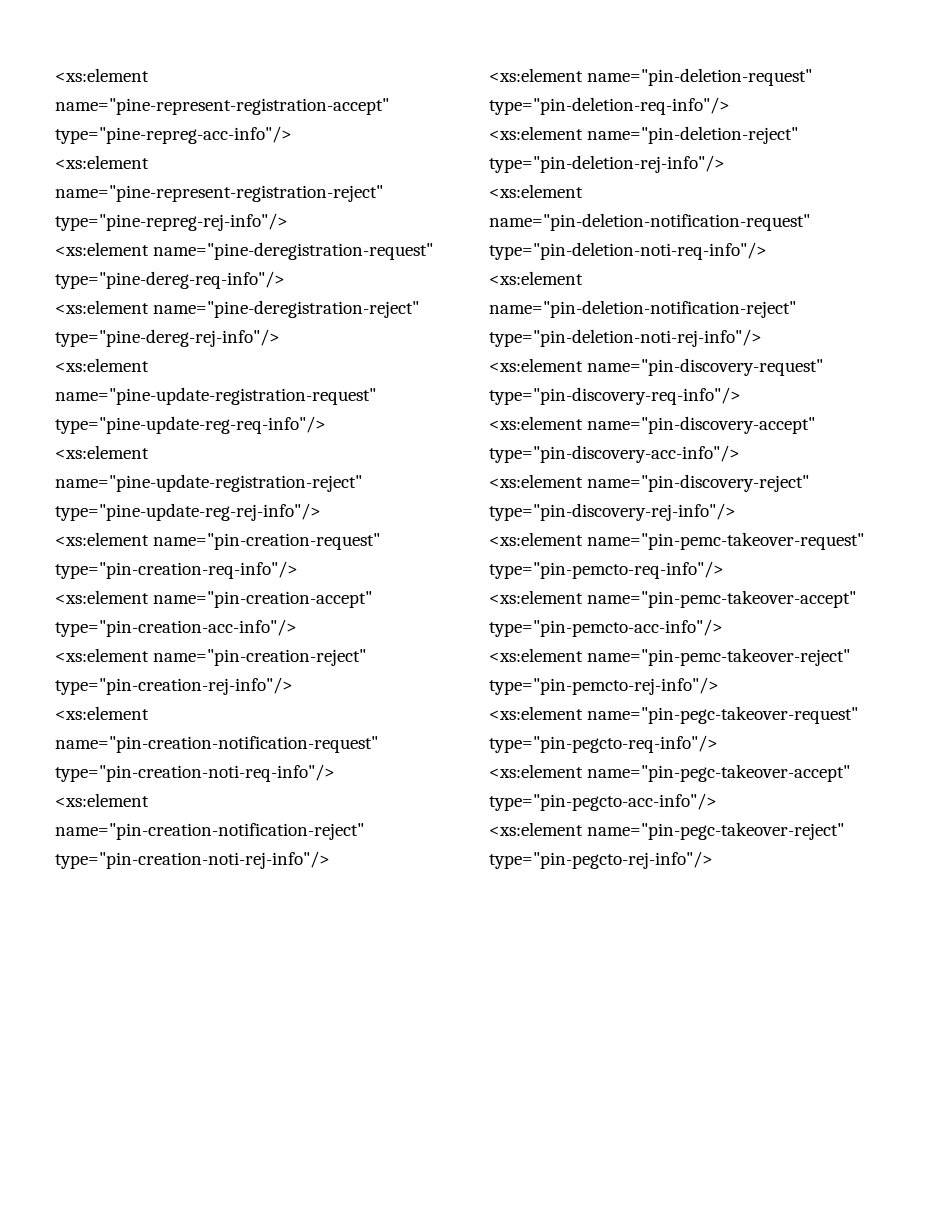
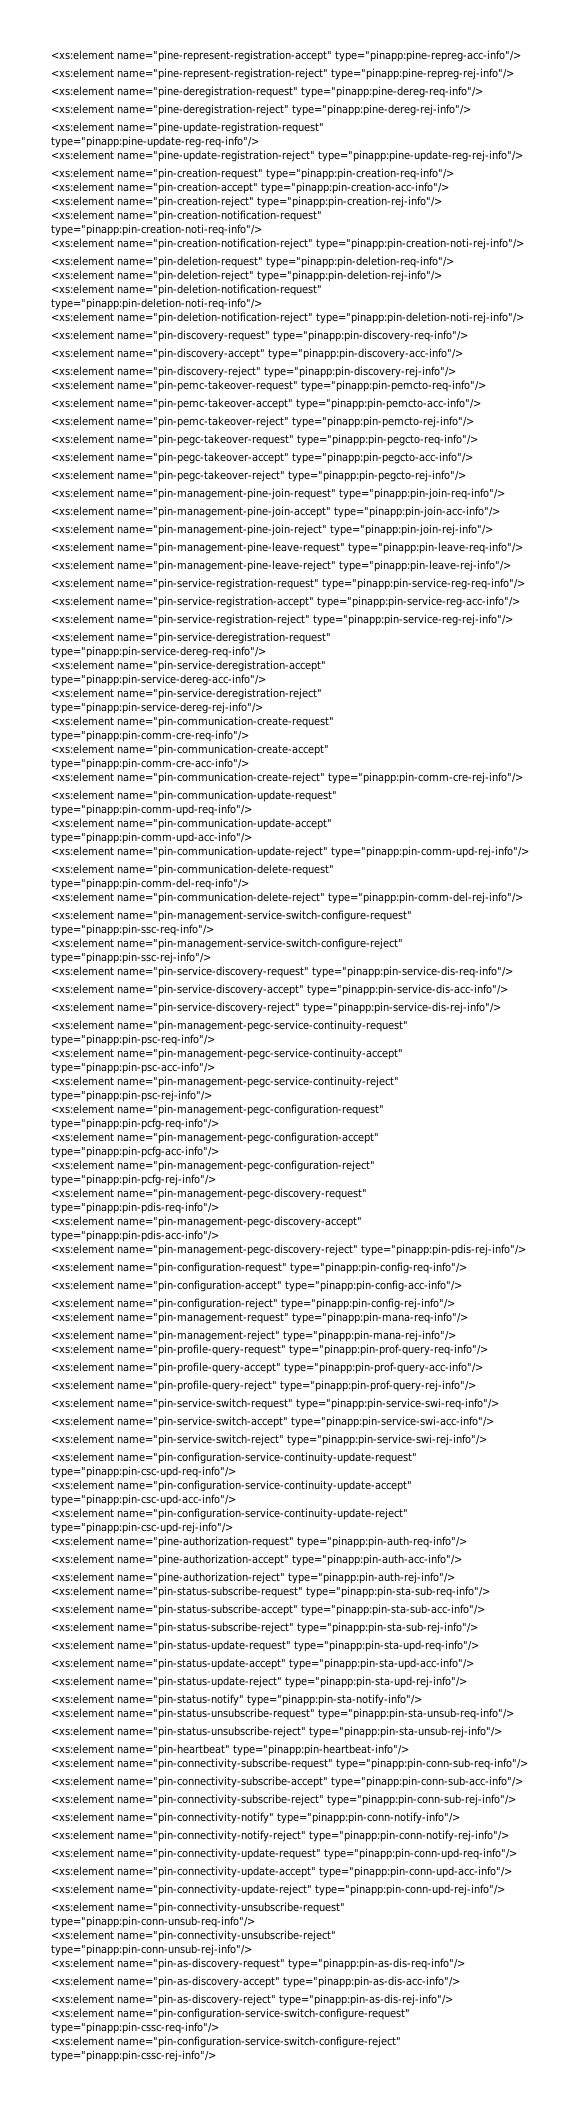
[55,126,292,144] type="pine-repreg-acc-info"/> -> [335,50,521,62] type="pinapp:pine-repreg-acc-info"/>
[55,213,288,231] type="pine-repreg-rej-info"/> -> [331,68,514,80] type="pinapp:pine-repreg-rej-info"/>
[55,271,285,289] type="pine-dereg-req-info"/> -> [301,86,483,98] type="pinapp:pine-dereg-req-info"/>
[55,329,280,347] type="pine-dereg-rej-info"/> -> [292,104,471,116] type="pinapp:pine-dereg-rej-info"/>
[55,416,326,434] type="pine-update-reg-req-info"/> -> [51,136,259,148] type="pinapp:pine-update-reg-req-info"/>
[55,503,321,521] type="pine-update-reg-rej-info"/> -> [318,150,523,162] type="pinapp:pine-update-reg-rej-info"/>
[55,561,298,579] type="pin-creation-req-info"/> -> [266,168,454,180] type="pinapp:pin-creation-req-info"/>
[55,619,297,637] type="pin-creation-acc-info"/> -> [261,182,449,194] type="pinapp:pin-creation-acc-info"/>
[55,677,293,695] type="pin-creation-rej-info"/> -> [257,196,442,208] type="pinapp:pin-creation-rej-info"/>
[55,764,335,782] type="pin-creation-noti-req-info"/> -> [51,224,262,236] type="pinapp:pin-creation-noti-req-info"/>
[55,851,330,869] type="pin-creation-noti-rej-info"/> -> [316,238,524,250] type="pinapp:pin-creation-noti-rej-info"/>
[489,97,730,115] type="pin-deletion-req-info"/> -> [266,256,454,268] type="pinapp:pin-deletion-req-info"/>
[489,155,725,173] type="pin-deletion-rej-info"/> -> [257,270,442,282] type="pinapp:pin-deletion-rej-info"/>
[489,242,767,260] type="pin-deletion-noti-req-info"/> -> [51,298,262,310] type="pinapp:pin-deletion-noti-req-info"/>
[489,329,762,347] type="pin-deletion-noti-rej-info"/> -> [316,312,524,324] type="pinapp:pin-deletion-noti-rej-info"/>
[489,387,741,405] type="pin-discovery-req-info"/> -> [273,330,468,342] type="pinapp:pin-discovery-req-info"/>
[489,445,740,463] type="pin-discovery-acc-info"/> -> [268,348,463,360] type="pinapp:pin-discovery-acc-info"/>
[489,503,736,521] type="pin-discovery-rej-info"/> -> [264,366,456,378] type="pinapp:pin-discovery-rej-info"/>
[489,561,724,579] type="pin-pemcto-req-info"/> -> [301,380,486,392] type="pinapp:pin-pemcto-req-info"/>
[489,619,723,637] type="pin-pemcto-acc-info"/> -> [296,398,481,410] type="pinapp:pin-pemcto-acc-info"/>
[489,677,719,695] type="pin-pemcto-rej-info"/> -> [292,416,474,428] type="pinapp:pin-pemcto-rej-info"/>
[489,735,718,753] type="pin-pegcto-req-info"/> -> [297,434,478,446] type="pinapp:pin-pegcto-req-info"/>
[489,793,717,811] type="pin-pegcto-acc-info"/> -> [292,452,473,464] type="pinapp:pin-pegcto-acc-info"/>
[489,851,713,869] type="pin-pegcto-rej-info"/> -> [288,470,466,482] [51,488,505,500] [51,506,500,518] [51,524,493,536] [51,542,523,554] [51,560,511,572] [51,578,525,590] [51,596,520,608] [51,614,513,626] [51,632,331,644] [51,646,266,658] [51,660,326,672] [51,674,266,686] [51,688,322,700] [51,702,263,714] [51,716,334,728] [51,730,249,742] [51,744,329,756] [51,758,249,770] [51,772,523,784] [51,790,337,802] [51,804,252,816] [51,818,332,830] [51,832,252,844] [51,846,529,858] [51,864,334,876] [51,878,249,890] [51,892,523,904] [51,910,412,922] [51,924,214,936] [51,938,403,950] [51,952,211,964] [51,966,513,978] [51,984,508,996] [51,1002,501,1014] [51,1020,408,1032] [51,1034,215,1046] [51,1048,403,1060] [51,1062,215,1074] [51,1076,399,1088] [51,1090,212,1102] [51,1104,384,1116] [51,1118,219,1130] [51,1132,379,1144] [51,1146,219,1158] [51,1160,375,1172] [51,1174,216,1186] [51,1188,367,1200] [51,1202,219,1214] [51,1216,362,1228] [51,1230,219,1242] [51,1244,526,1256] [51,1262,467,1274] [51,1280,462,1292] [51,1298,455,1310] [51,1312,468,1324] [51,1330,456,1342] [51,1344,488,1356] [51,1362,483,1374] [51,1380,476,1392] [51,1398,499,1410] [51,1416,494,1428] [51,1434,487,1446] [51,1452,417,1464] [51,1466,236,1478] [51,1480,412,1492] [51,1494,236,1506] [51,1508,408,1520] [51,1522,233,1534] [51,1536,467,1548] [51,1554,462,1566] [51,1572,455,1584] [51,1586,490,1598] [51,1604,485,1616] [51,1622,478,1634] [51,1640,479,1652] [51,1658,474,1670] [51,1676,467,1688] [51,1694,422,1706] [51,1708,514,1720] [51,1726,502,1738] [51,1744,409,1756] [51,1758,528,1770] [51,1776,523,1788] [51,1794,516,1806] [51,1812,460,1824] [51,1830,509,1842] [51,1848,517,1860] [51,1866,512,1878] [51,1884,505,1896] [51,1902,345,1914] [51,1916,255,1928] [51,1930,336,1942] [51,1944,252,1956] [51,1958,465,1970] [51,1976,460,1988] [51,1994,453,2006] [51,2008,410,2020] [51,2022,219,2034] [51,2036,401,2048] [51,2050,216,2062] type="pinapp:pin-pegcto-rej-info"/> // <xs:element name="pin-management-pine-join-request" type="pinapp:pin-join-req-info"/> // <xs:element name="pin-management-pine-join-accept" type="pinapp:pin-join-acc-info"/> // <xs:element name="pin-management-pine-join-reject" type="pinapp:pin-join-rej-info"/> // <xs:element name="pin-management-pine-leave-request" type="pinapp:pin-leave-req-info"/> // <xs:element name="pin-management-pine-leave-reject" type="pinapp:pin-leave-rej-info"/> // <xs:element name="pin-service-registration-request" type="pinapp:pin-service-reg-req-info"/> // <xs:element name="pin-service-registration-accept" type="pinapp:pin-service-reg-acc-info"/> // <xs:element name="pin-service-registration-reject" type="pinapp:pin-service-reg-rej-info"/> // <xs:element name="pin-service-deregistration-request" type="pinapp:pin-service-dereg-req-info"/> // <xs:element name="pin-service-deregistration-accept" type="pinapp:pin-service-dereg-acc-info"/> // <xs:element name="pin-service-deregistration-reject" type="pinapp:pin-service-dereg-rej-info"/> // <xs:element name="pin-communication-create-request" type="pinapp:pin-comm-cre-req-info"/> // <xs:element name="pin-communication-create-accept" type="pinapp:pin-comm-cre-acc-info"/> // <xs:element name="pin-communication-create-reject" type="pinapp:pin-comm-cre-rej-info"/> // <xs:element name="pin-communication-update-request" type="pinapp:pin-comm-upd-req-info"/> // <xs:element name="pin-communication-update-accept" type="pinapp:pin-comm-upd-acc-info"/> // <xs:element name="pin-communication-update-reject" type="pinapp:pin-comm-upd-rej-info"/> // <xs:element name="pin-communication-delete-request" type="pinapp:pin-comm-del-req-info"/> // <xs:element name="pin-communication-delete-reject" type="pinapp:pin-comm-del-rej-info"/> // <xs:element name="pin-management-service-switch-configure-request" type="pinapp:pin-ssc-req-info"/> // <xs:element name="pin-management-service-switch-configure-reject" type="pinapp:pin-ssc-rej-info"/> // <xs:element name="pin-service-discovery-request" type="pinapp:pin-service-dis-req-info"/> // <xs:element name="pin-service-discovery-accept" type="pinapp:pin-service-dis-acc-info"/> // <xs:element name="pin-service-discovery-reject" type="pinapp:pin-service-dis-rej-info"/> // <xs:element name="pin-management-pegc-service-continuity-request" type="pinapp:pin-psc-req-info"/> // <xs:element name="pin-management-pegc-service-continuity-accept" type="pinapp:pin-psc-acc-info"/> // <xs:element name="pin-management-pegc-service-continuity-reject" type="pinapp:pin-psc-rej-info"/> // <xs:element name="pin-management-pegc-configuration-request" type="pinapp:pin-pcfg-req-info"/> // <xs:element name="pin-management-pegc-configuration-accept" type="pinapp:pin-pcfg-acc-info"/> // <xs:element name="pin-management-pegc-configuration-reject" type="pinapp:pin-pcfg-rej-info"/> // <xs:element name="pin-management-pegc-discovery-request" type="pinapp:pin-pdis-req-info"/> // <xs:element name="pin-management-pegc-discovery-accept" type="pinapp:pin-pdis-acc-info"/> // <xs:element name="pin-management-pegc-discovery-reject" type="pinapp:pin-pdis-rej-info"/> // <xs:element name="pin-configuration-request" type="pinapp:pin-config-req-info"/> // <xs:element name="pin-configuration-accept" type="pinapp:pin-config-acc-info"/> // <xs:element name="pin-configuration-reject" type="pinapp:pin-config-rej-info"/> // <xs:element name="pin-management-request" type="pinapp:pin-mana-req-info"/> // <xs:element name="pin-management-reject" type="pinapp:pin-mana-rej-info"/> // <xs:element name="pin-profile-query-request" type="pinapp:pin-prof-query-req-info"/> // <xs:element name="pin-profile-query-accept" type="pinapp:pin-prof-query-acc-info"/> // <xs:element name="pin-profile-query-reject" type="pinapp:pin-prof-query-rej-info"/> // <xs:element name="pin-service-switch-request" type="pinapp:pin-service-swi-req-info"/> // <xs:element name="pin-service-switch-accept" type="pinapp:pin-service-swi-acc-info"/> // <xs:element name="pin-service-switch-reject" type="pinapp:pin-service-swi-rej-info"/> // <xs:element name="pin-configuration-service-continuity-update-request" type="pinapp:pin-csc-upd-req-info"/> // <xs:element name="pin-configuration-service-continuity-update-accept" type="pinapp:pin-csc-upd-acc-info"/> // <xs:element name="pin-configuration-service-continuity-update-reject" type="pinapp:pin-csc-upd-rej-info"/> // <xs:element name="pine-authorization-request" type="pinapp:pin-auth-req-info"/> // <xs:element name="pine-authorization-accept" type="pinapp:pin-auth-acc-info"/> // <xs:element name="pine-authorization-reject" type="pinapp:pin-auth-rej-info"/> // <xs:element name="pin-status-subscribe-request" type="pinapp:pin-sta-sub-req-info"/> // <xs:element name="pin-status-subscribe-accept" type="pinapp:pin-sta-sub-acc-info"/> // <xs:element name="pin-status-subscribe-reject" type="pinapp:pin-sta-sub-rej-info"/> // <xs:element name="pin-status-update-request" type="pinapp:pin-sta-upd-req-info"/> // <xs:element name="pin-status-update-accept" type="pinapp:pin-sta-upd-acc-info"/> // <xs:element name="pin-status-update-reject" type="pinapp:pin-sta-upd-rej-info"/> // <xs:element name="pin-status-notify" type="pinapp:pin-sta-notify-info"/> // <xs:element name="pin-status-unsubscribe-request" type="pinapp:pin-sta-unsub-req-info"/> // <xs:element name="pin-status-unsubscribe-reject" type="pinapp:pin-sta-unsub-rej-info"/> // <xs:element name="pin-heartbeat" type="pinapp:pin-heartbeat-info"/> // <xs:element name="pin-connectivity-subscribe-request" type="pinapp:pin-conn-sub-req-info"/> // <xs:element name="pin-connectivity-subscribe-accept" type="pinapp:pin-conn-sub-acc-info"/> // <xs:element name="pin-connectivity-subscribe-reject" type="pinapp:pin-conn-sub-rej-info"/> // <xs:element name="pin-connectivity-notify" type="pinapp:pin-conn-notify-info"/> // <xs:element name="pin-connectivity-notify-reject" type="pinapp:pin-conn-notify-rej-info"/> // <xs:element name="pin-connectivity-update-request" type="pinapp:pin-conn-upd-req-info"/> // <xs:element name="pin-connectivity-update-accept" type="pinapp:pin-conn-upd-acc-info"/> // <xs:element name="pin-connectivity-update-reject" type="pinapp:pin-conn-upd-rej-info"/> // <xs:element name="pin-connectivity-unsubscribe-request" type="pinapp:pin-conn-unsub-req-info"/> // <xs:element name="pin-connectivity-unsubscribe-reject" type="pinapp:pin-conn-unsub-rej-info"/> // <xs:element name="pin-as-discovery-request" type="pinapp:pin-as-dis-req-info"/> // <xs:element name="pin-as-discovery-accept" type="pinapp:pin-as-dis-acc-info"/> // <xs:element name="pin-as-discovery-reject" type="pinapp:pin-as-dis-rej-info"/> // <xs:element name="pin-configuration-service-switch-configure-request" type="pinapp:pin-cssc-req-info"/> // <xs:element name="pin-configuration-service-switch-configure-reject" type="pinapp:pin-cssc-rej-info"/>

